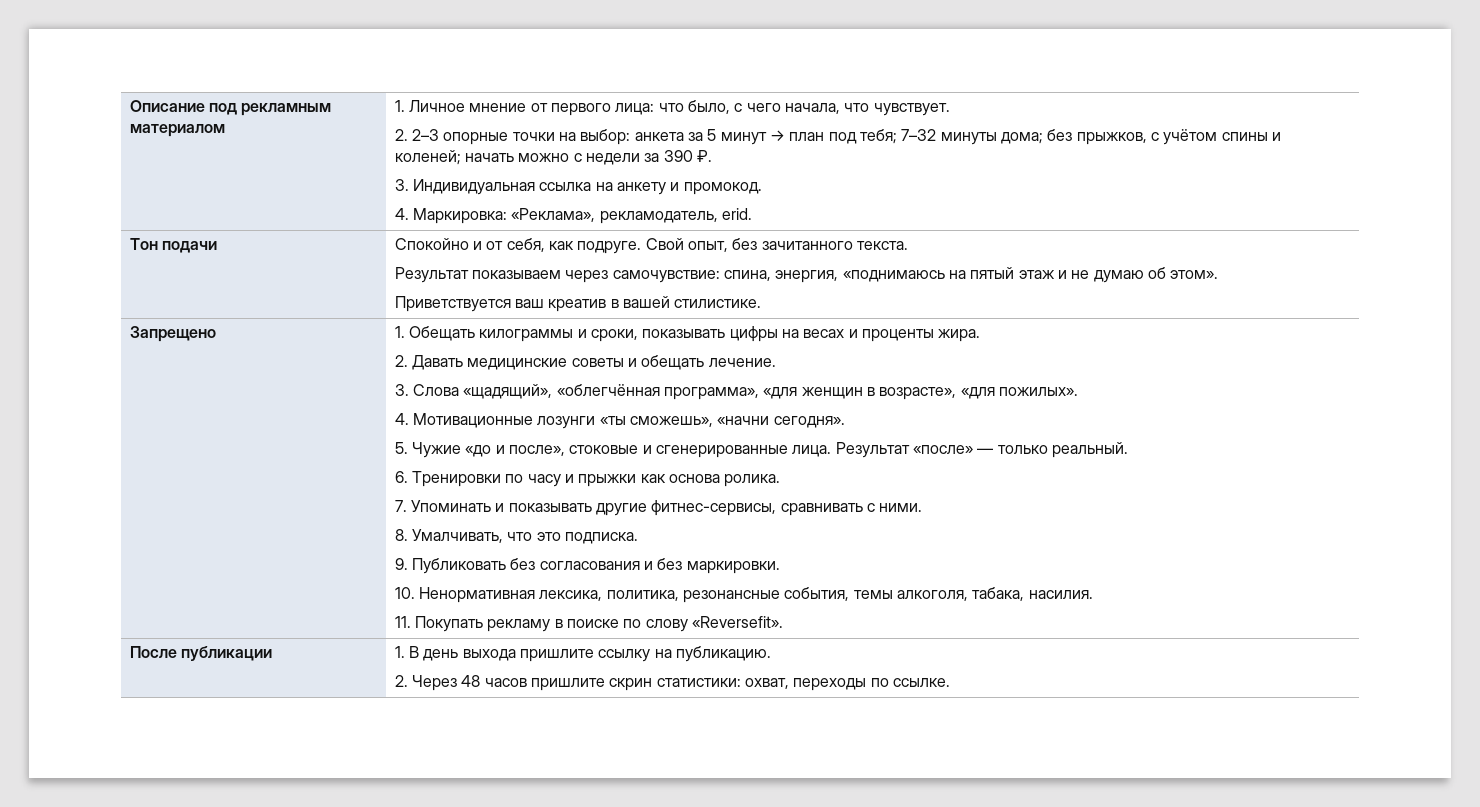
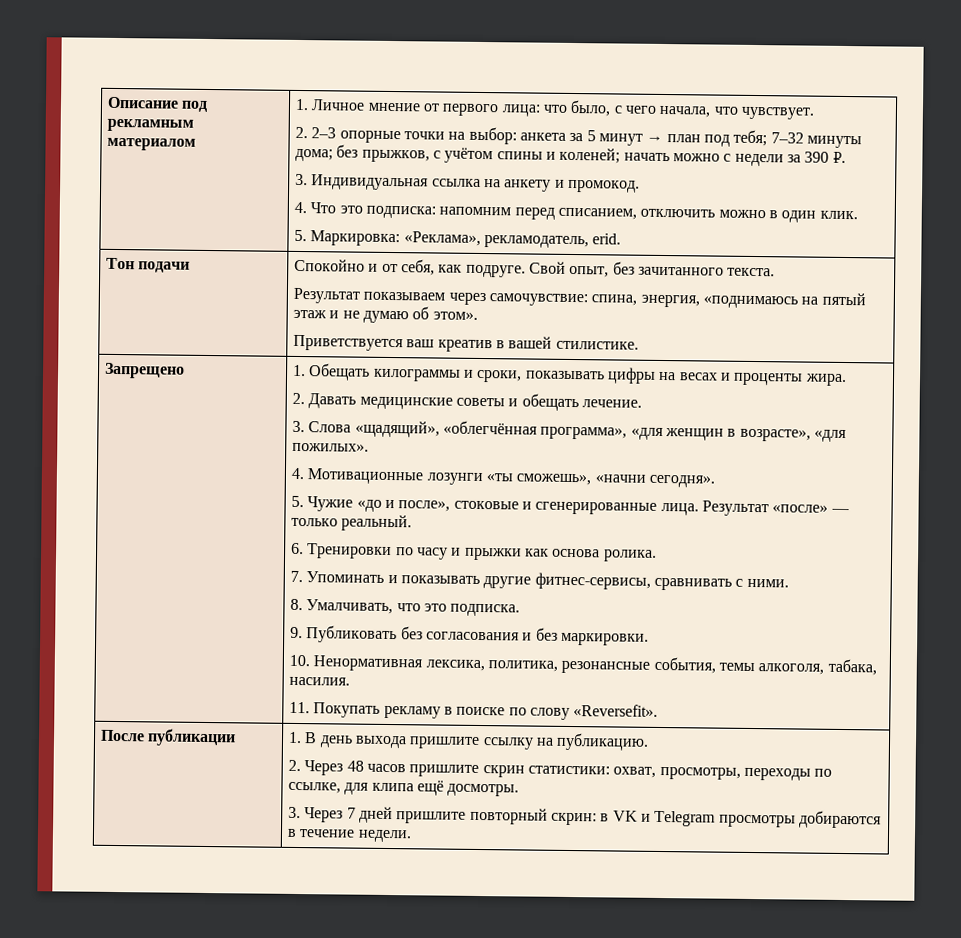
(409, 214) none -> [310,202,858,223] [294,229,308,242] Что это подписка: напомним перед списанием, отключить можно в один клик. // 5.
(790, 683) none -> [659,766,741,780] просмотры,
[892,678,950,687] ссылке. -> [288,780,520,797] [288,806,882,829] [287,828,412,843] ссылке, для клипа ещё досмотры. // 3. Через 7 дней пришлите повторный скрин: в VK и Telegram просмотры добираются в течение недели.

